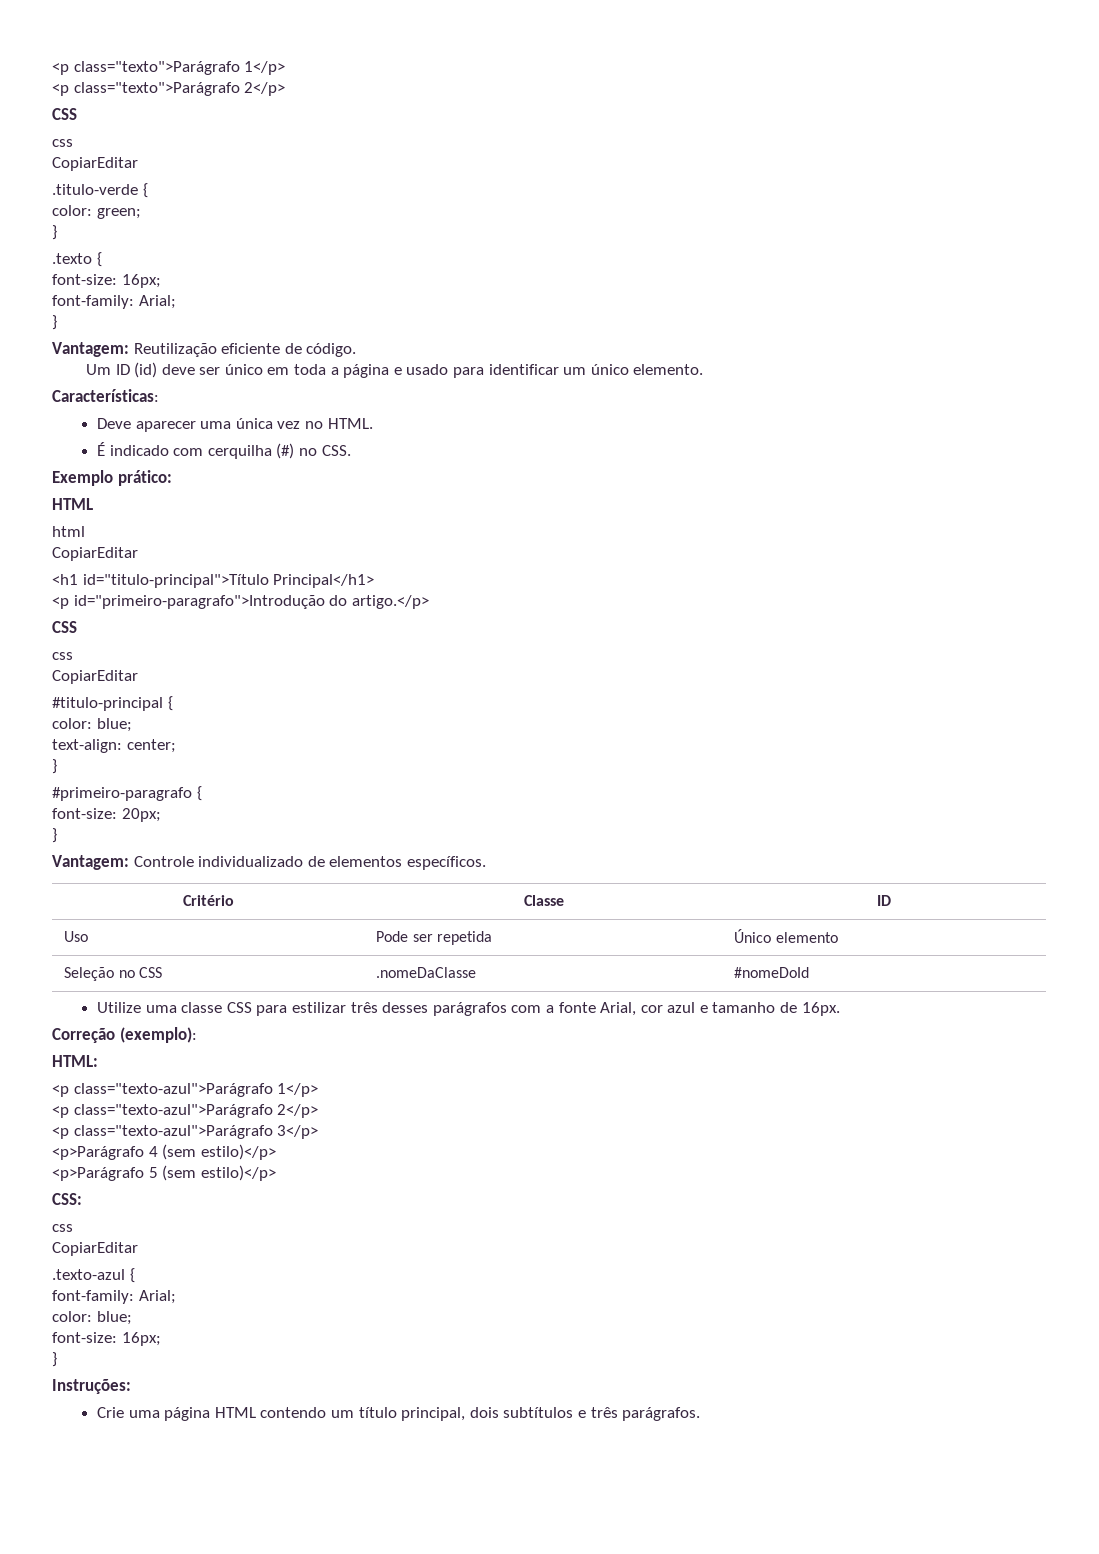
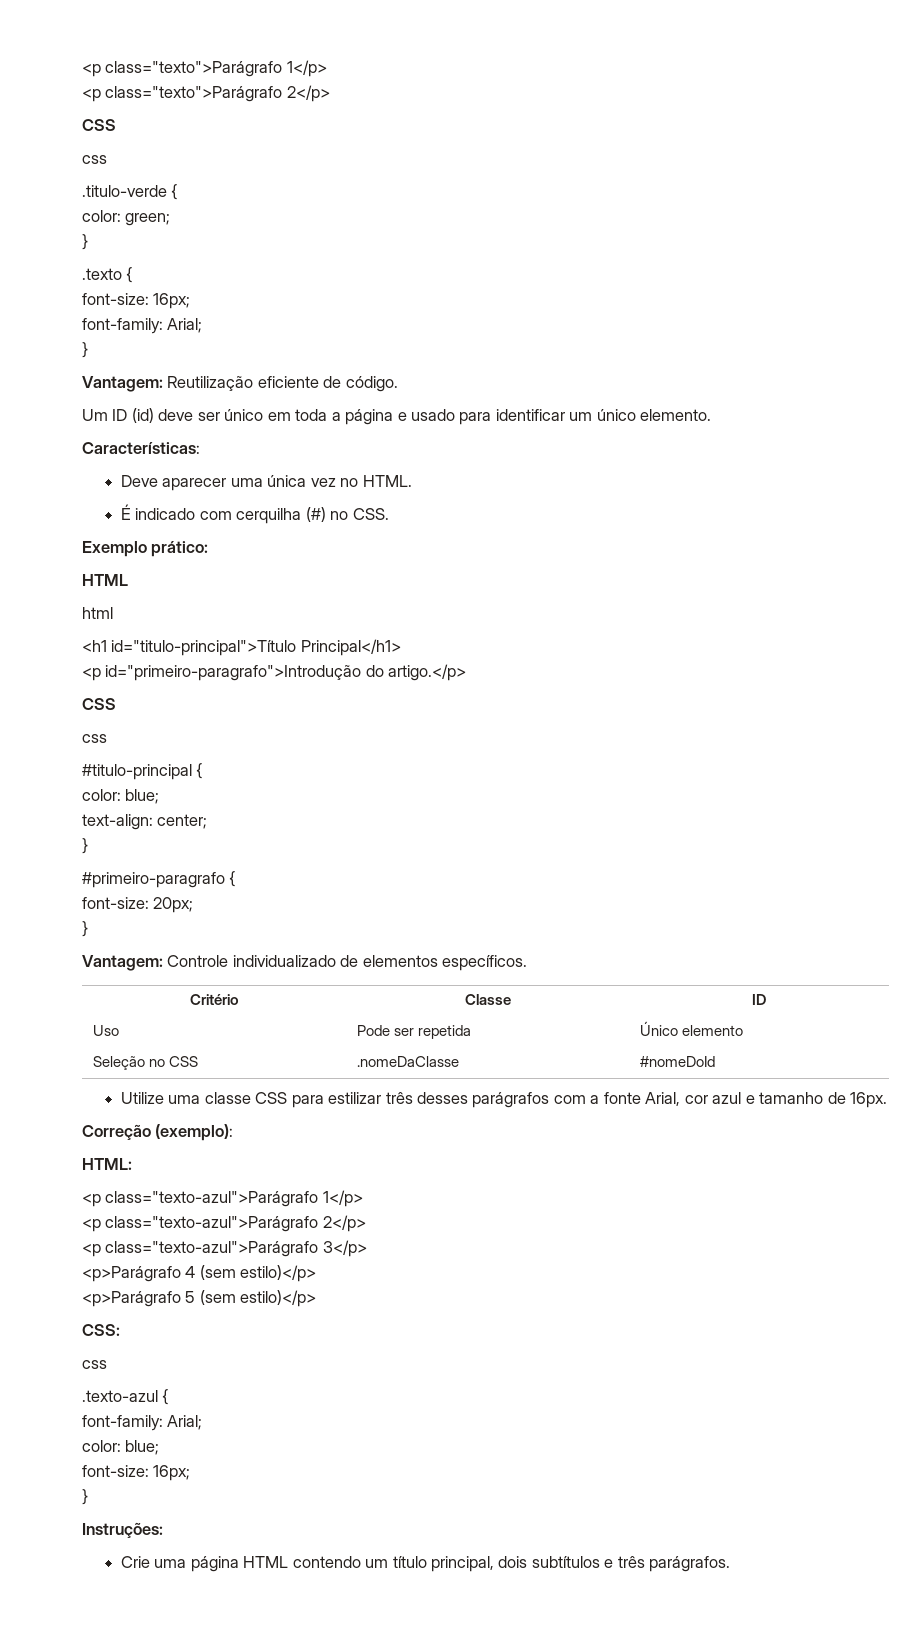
[52,157,138,171] // CopiarEditar -> (107, 159) none
[52,547,138,561] // CopiarEditar -> (113, 613) none
[52,670,138,684] // CopiarEditar -> (107, 738) none
[52,1242,138,1256] // CopiarEditar -> (107, 1364) none

